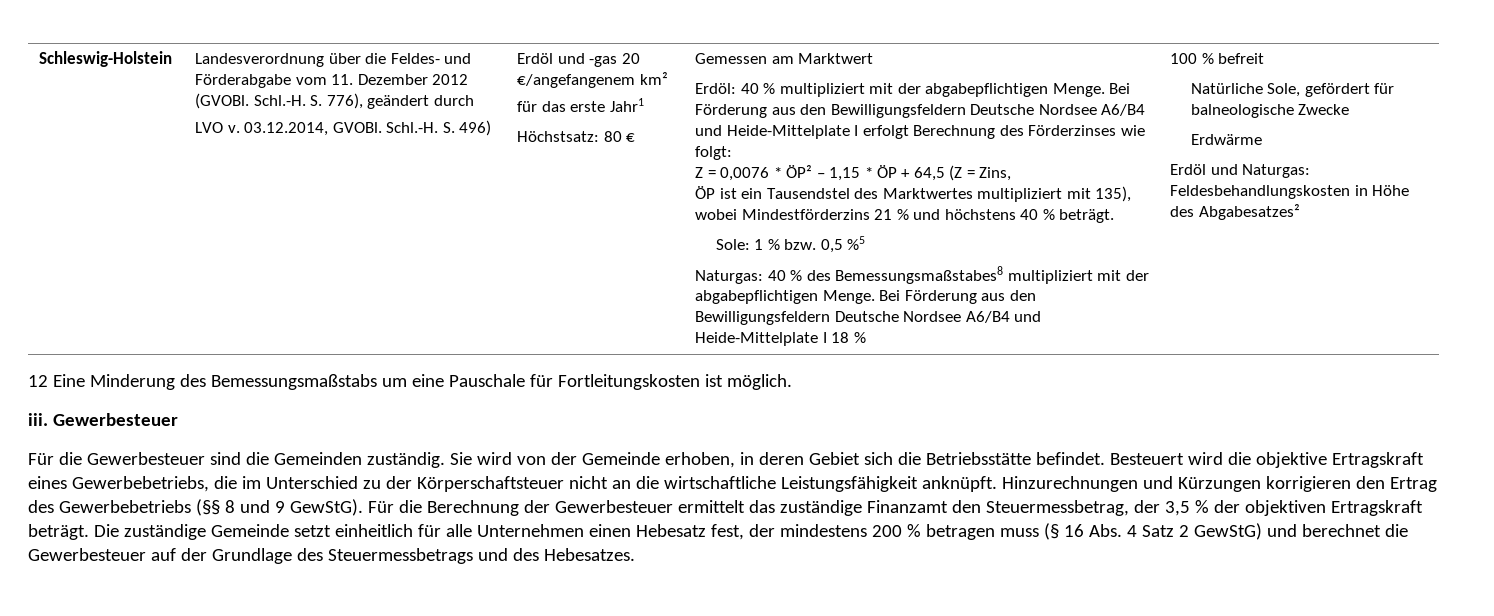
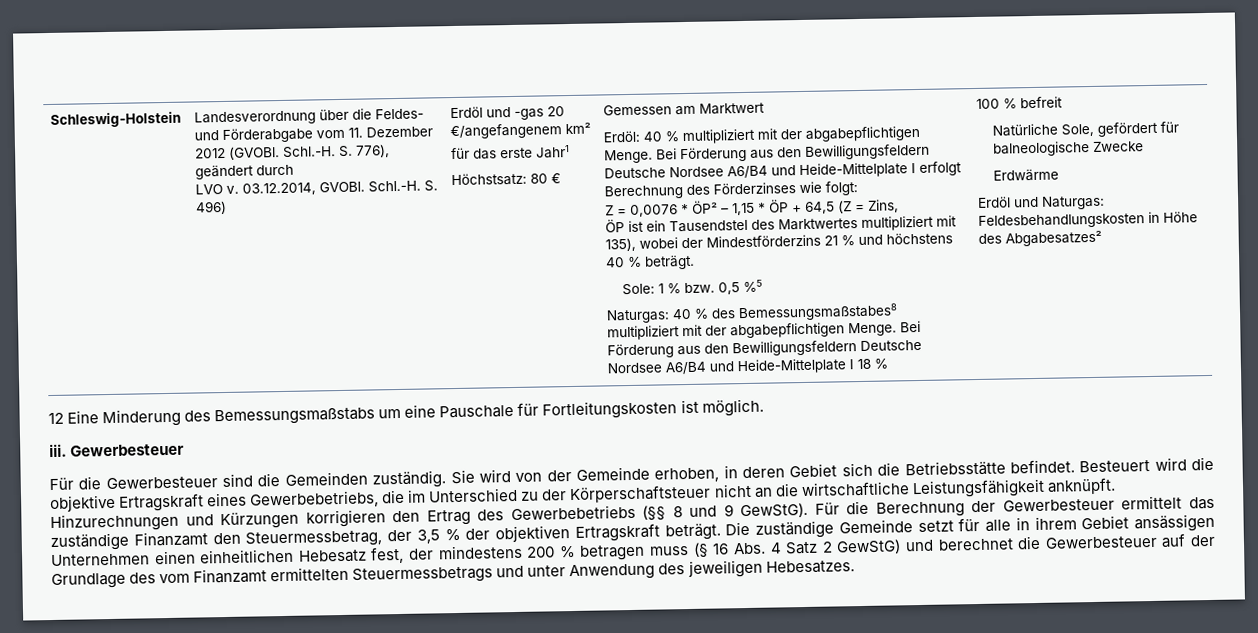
(738, 214) none -> [680,237,703,249] der
[334,524,413,537] einheitlich -> (954, 526) none
(472, 530) none -> [1015,513,1215,533] in ihrem Gebiet ansässigen
(631, 530) none -> [199,548,295,564] einheitlichen
[327,548,539,564] Steuermessbetrags und des -> [159,559,763,584] vom Finanzamt ermittelten Steuermessbetrags und unter Anwendung des jeweiligen

